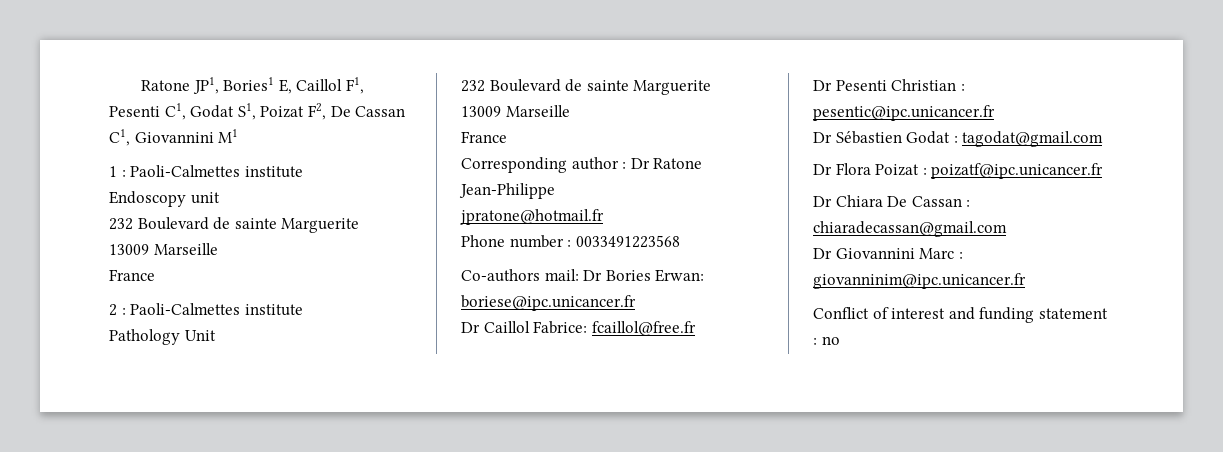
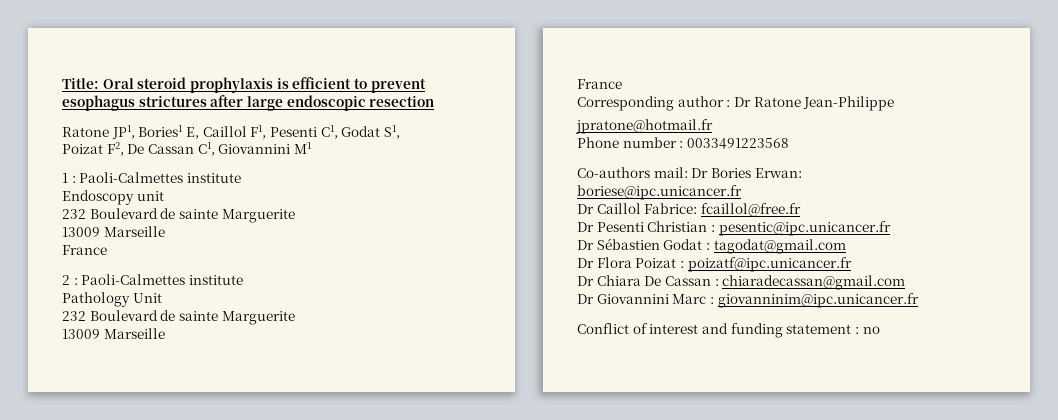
(141, 85) none -> [62,77,426,93] [62,95,435,111] Title: Oral steroid prophylaxis is efficient to prevent esophagus strictures after large endoscopic resection //

